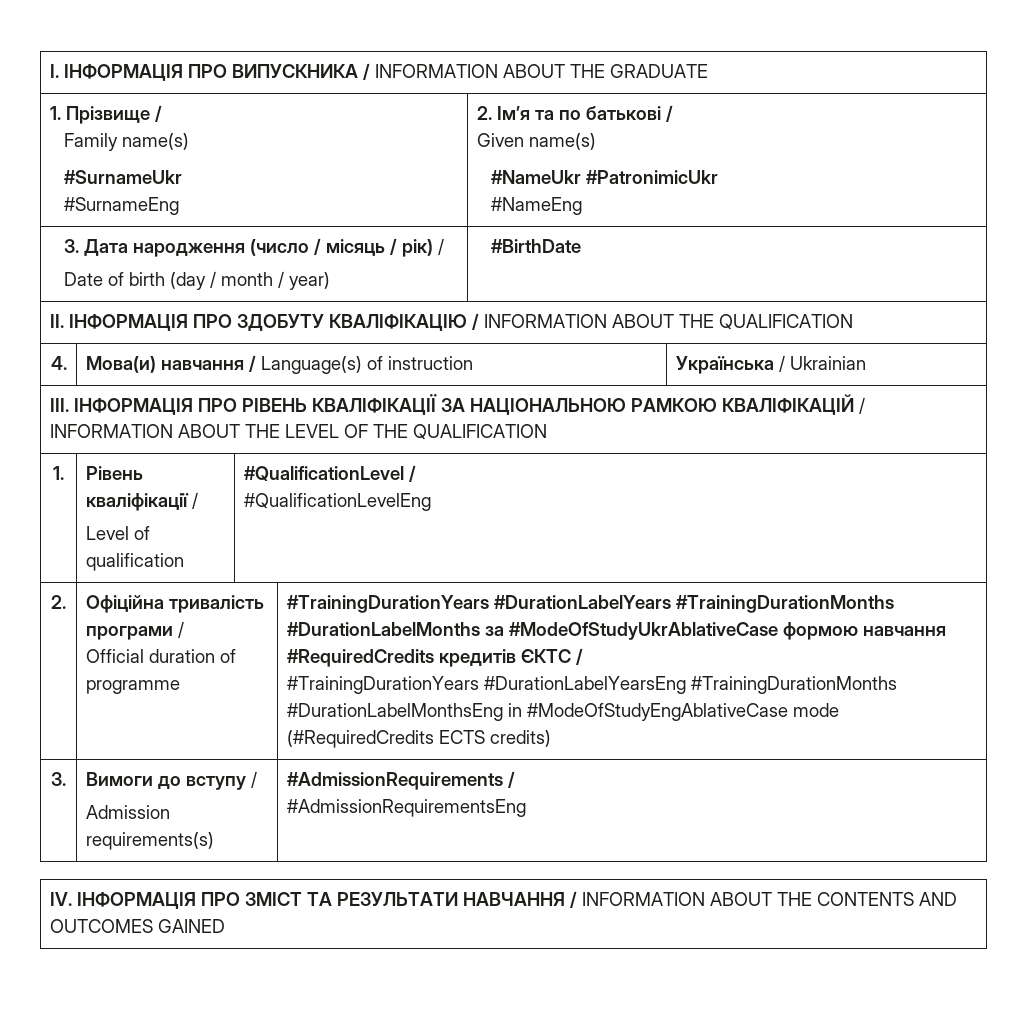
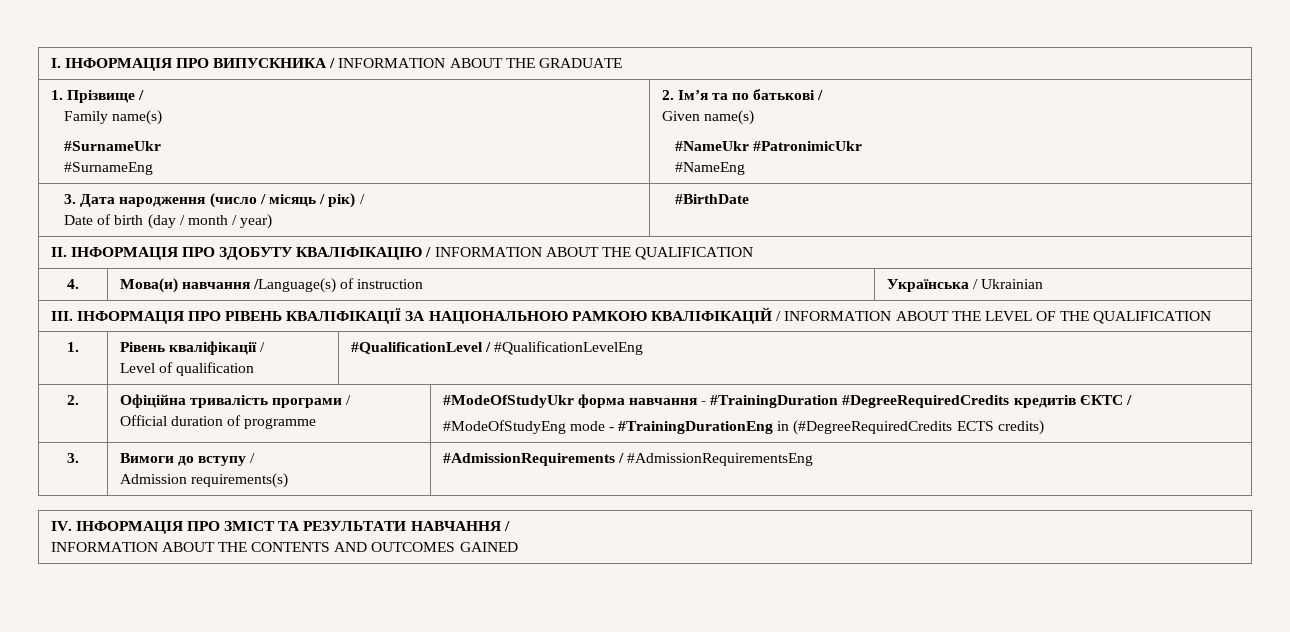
[248,355,362,374] / Language(s) -> [252,278,336,293] /Language(s)
(416, 473) // -> (491, 347) none
[286,595,894,613] [286,622,946,640] [286,648,583,667] [286,676,897,694] [286,703,839,721] [286,730,434,748] #TrainingDurationYears #DurationLabelYears #TrainingDurationMonths #DurationLabelMonths за #ModeOfStudyUkrAblativeCase формою навчання #RequiredCredits кредитів ЄКТС / // #TrainingDurationYears #DurationLabelYearsEng #TrainingDurationMonths #DurationLabelMonthsEng in #ModeOfStudyEngAblativeCase mode (#RequiredCredits -> [442,394,1132,408] [442,420,953,435] #ModeOfStudyUkr форма навчання - #TrainingDuration #DegreeRequiredCredits кредитів ЄКТС / // #ModeOfStudyEng mode - #TrainingDurationEng in (#DegreeRequiredCredits
(515, 779) // -> (624, 458) none
(577, 899) none -> (510, 526) //

